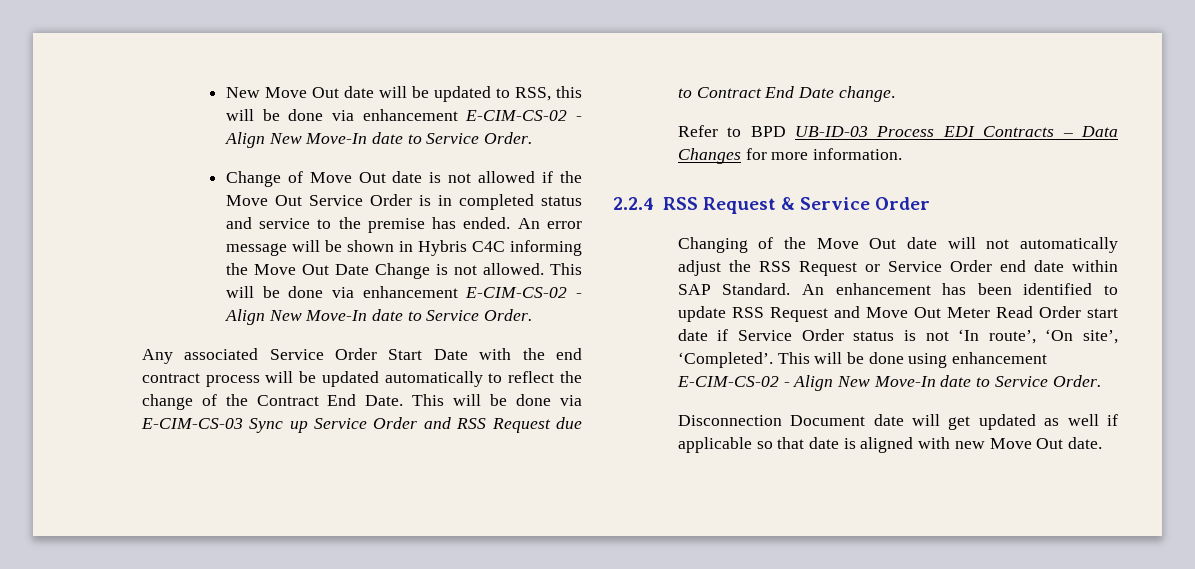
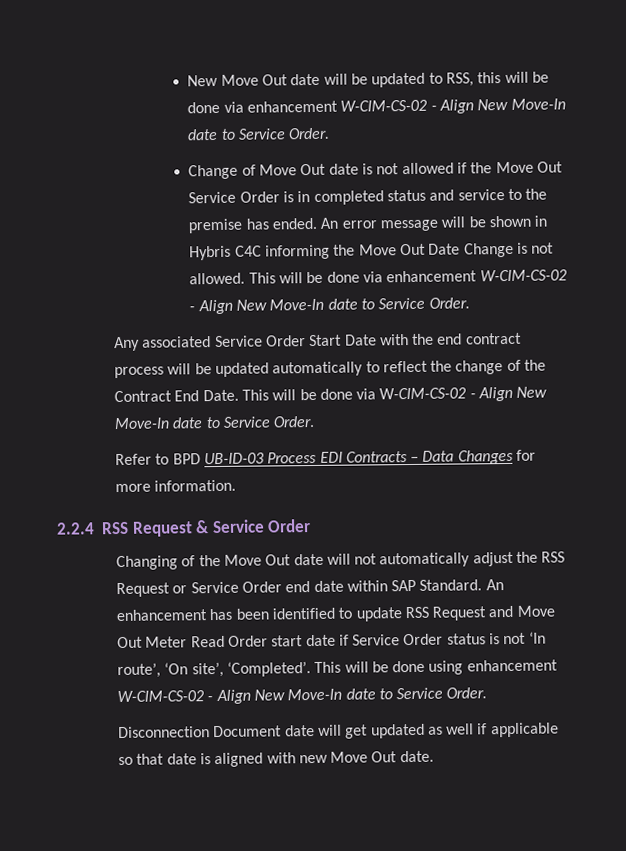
[465,110,568,121] E-CIM-CS-02 -> [340,99,428,112] W-CIM-CS-02
[465,287,568,298] E-CIM-CS-02 -> [479,269,567,282] W-CIM-CS-02
[140,417,582,433] [677,86,895,102] E-CIM-CS-03 Sync up Service Order and RSS Request due to Contract End Date change. -> [379,386,548,402] [113,415,316,430] W-CIM-CS-02 - Align New Move-In date to Service Order.
[676,376,779,387] E-CIM-CS-02 -> [116,690,204,703] W-CIM-CS-02

